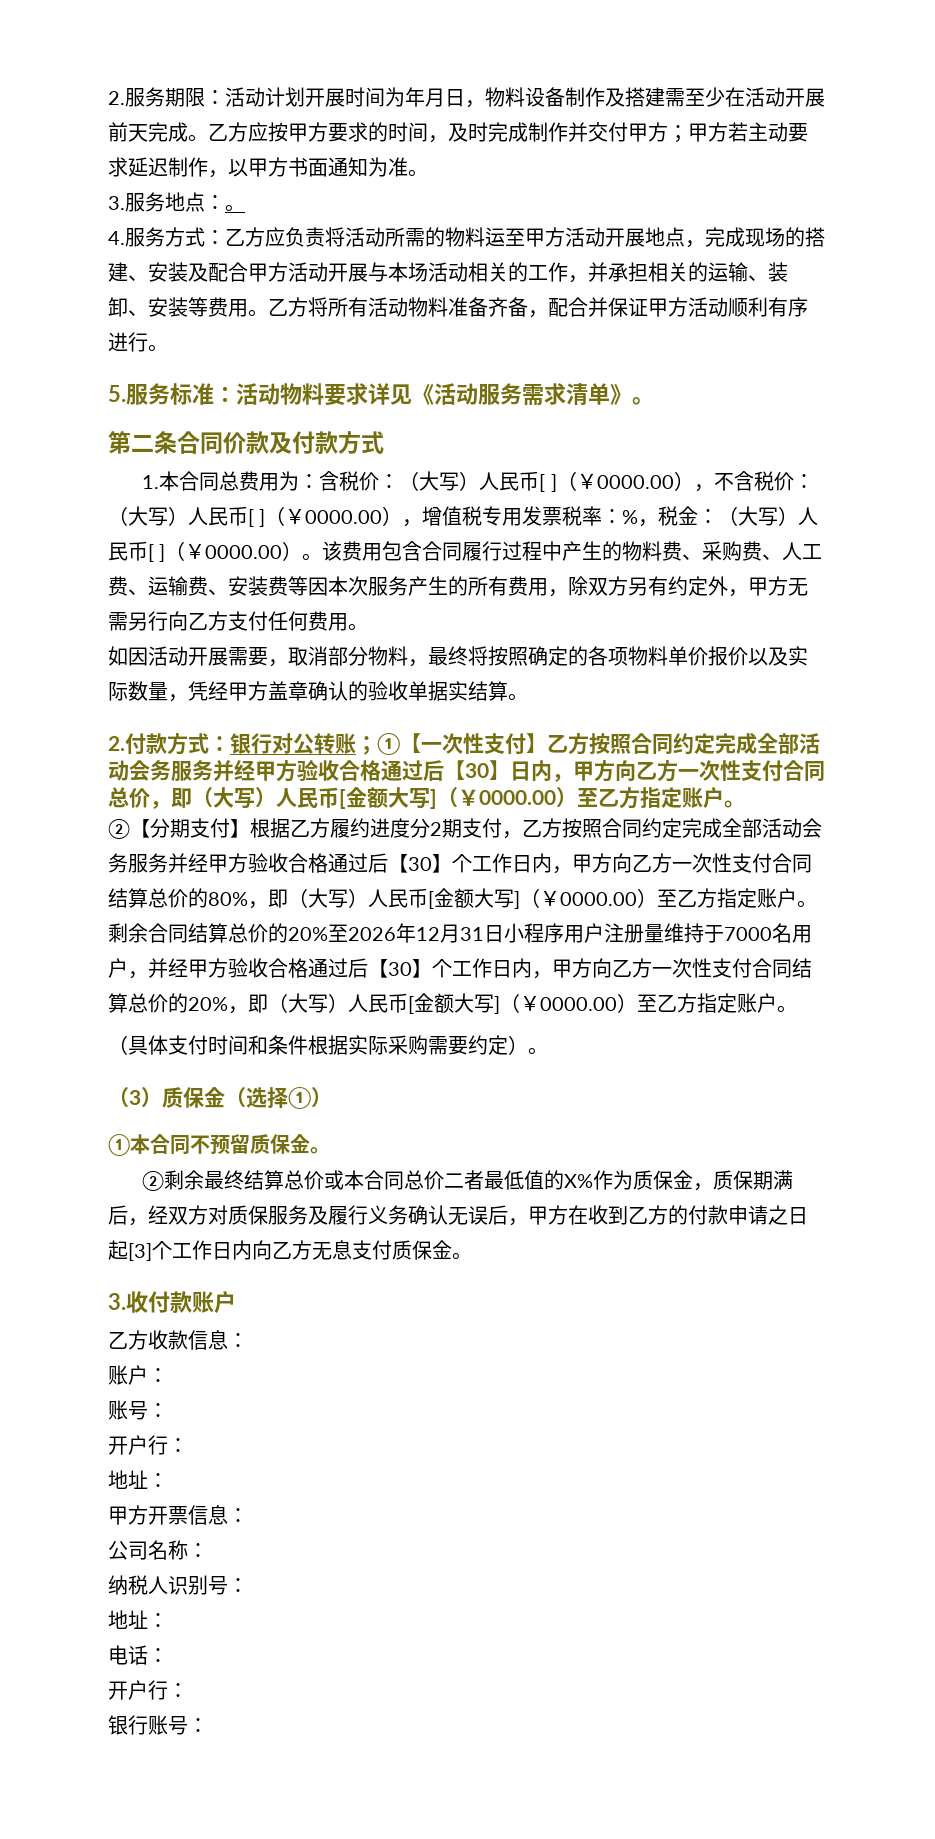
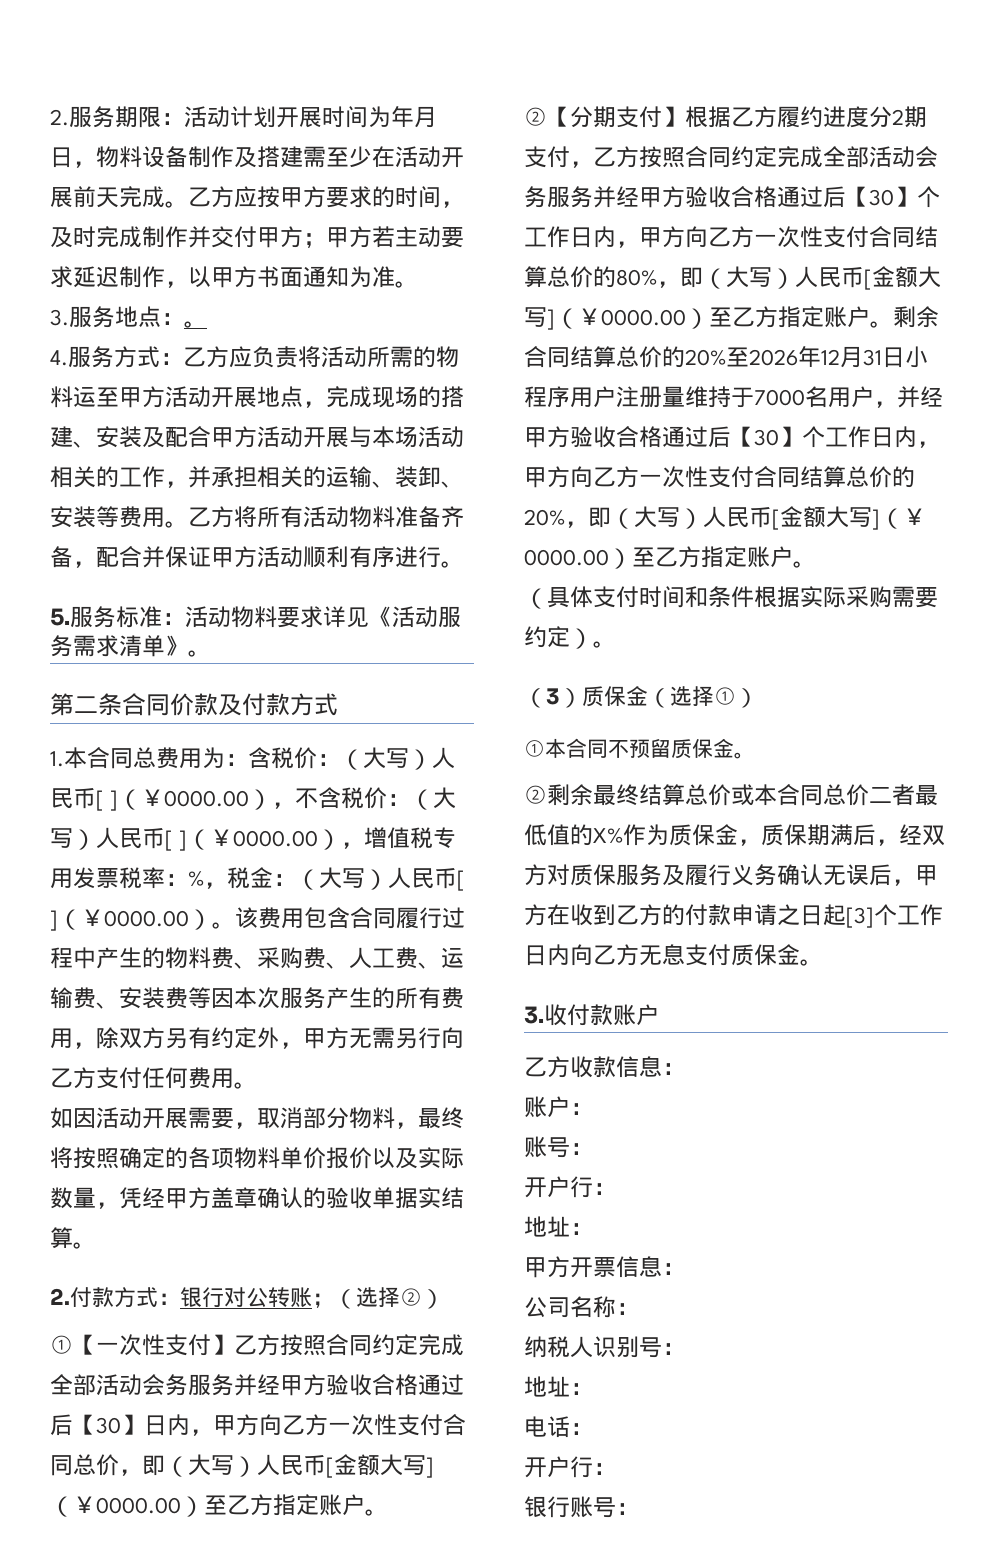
(377, 745) none -> [334,1287,444,1309] （选择②） //

